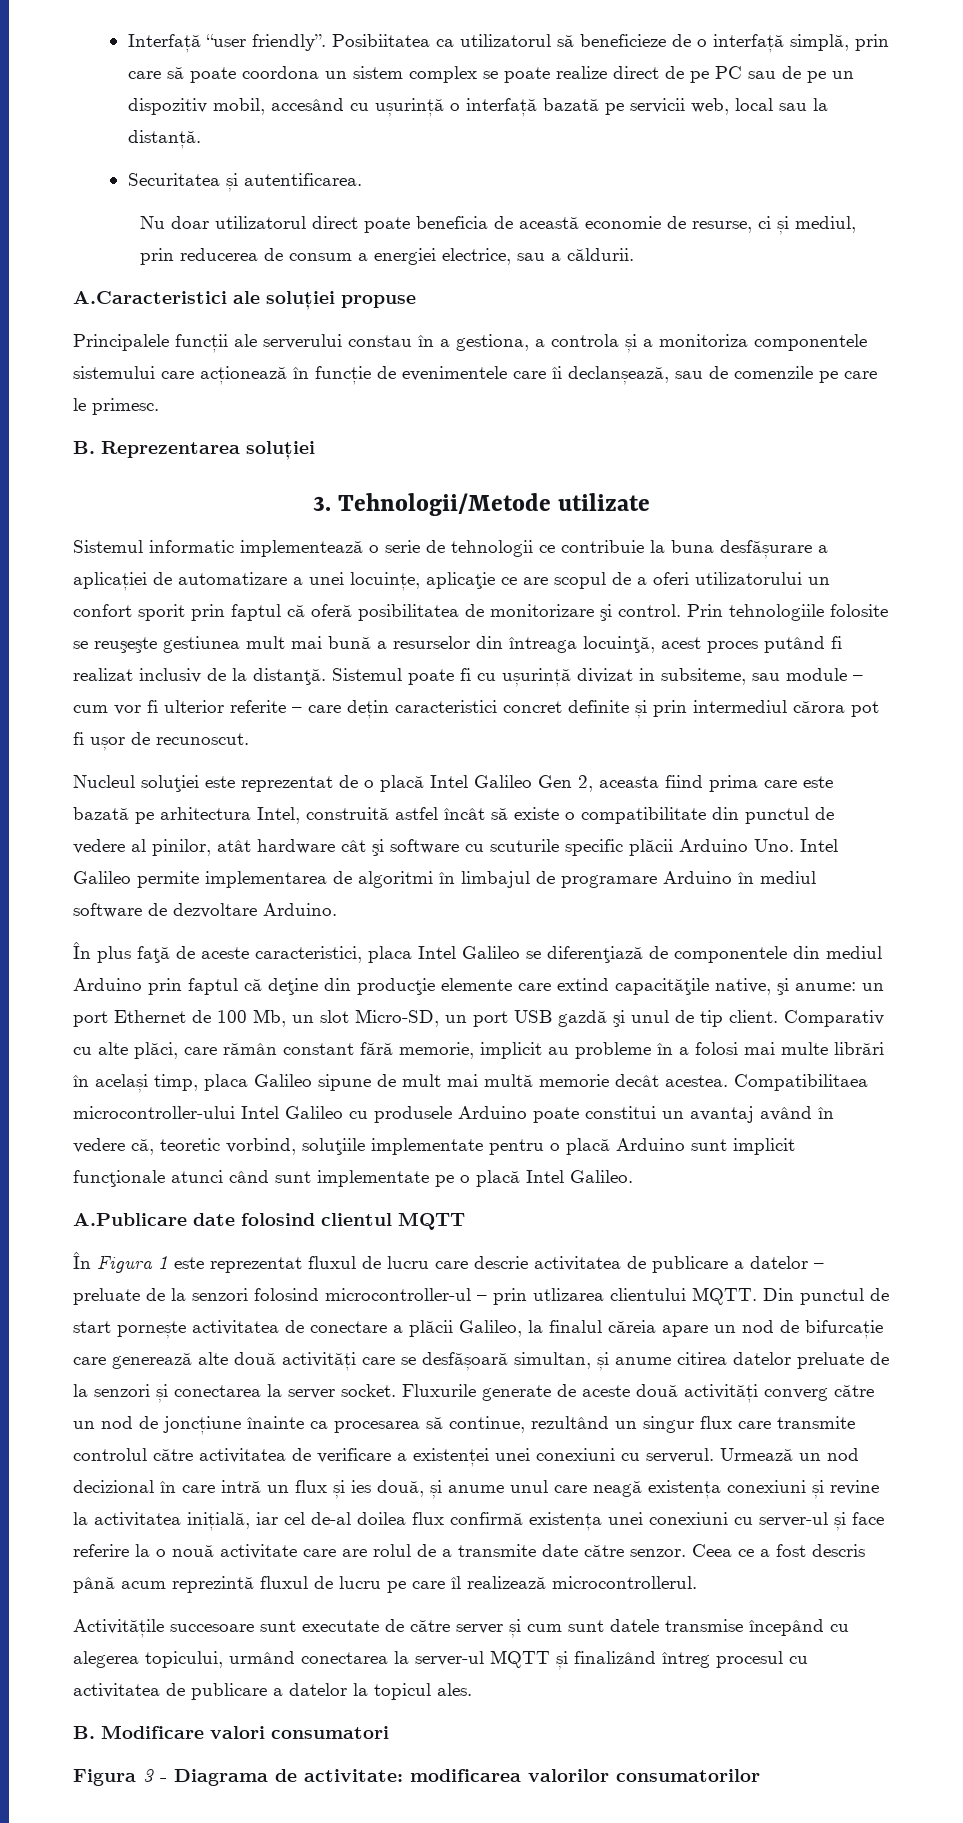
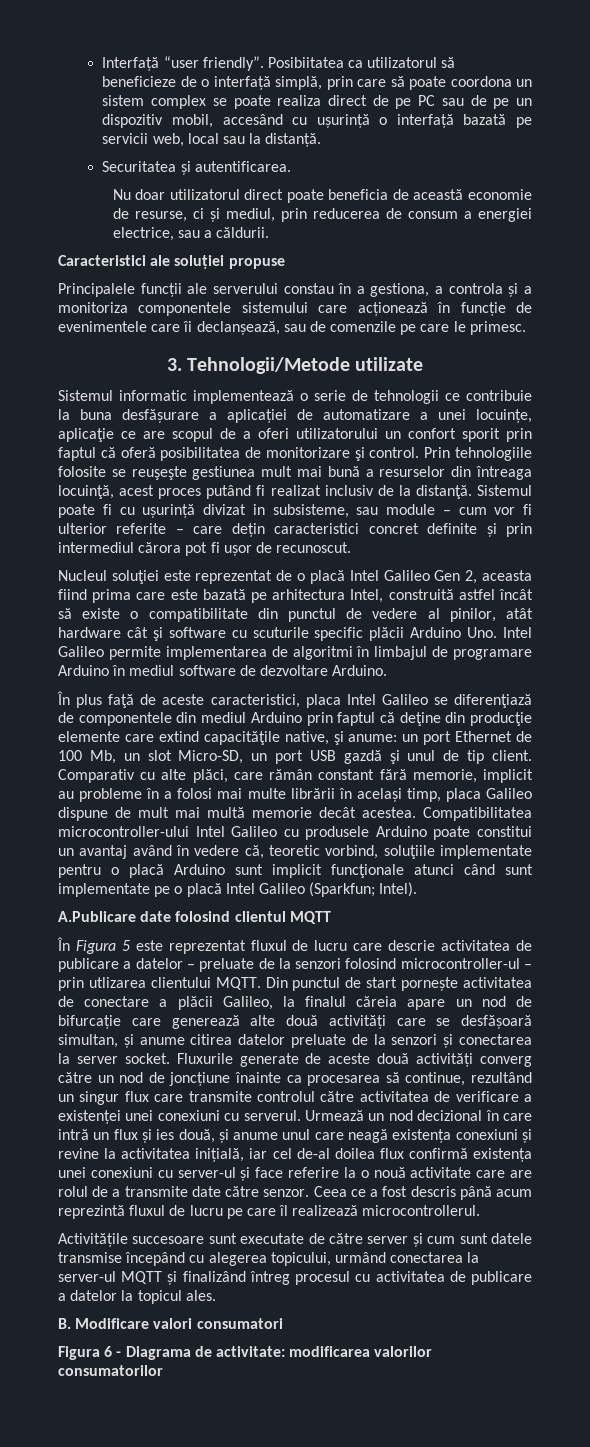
[555,66,607,79] realize -> [277,95,322,106] realiza
[73,291,227,304] A.Caracteristici -> [58,255,146,266] Caracteristici
[73,441,315,460] // B. Reprezentarea soluției -> (526, 328) none
[661,668,746,685] subsiteme, -> [272,504,349,518] subsisteme,
[834,1042,884,1055] librări -> [290,788,335,799] librării
[318,1074,371,1091] sipune -> [58,807,108,821] dispune
[734,1074,868,1091] Compatibilitaea -> [423,807,532,821] Compatibilitatea
[570,1170,633,1183] Galileo. -> [258,882,418,897] Galileo (Sparkfun; Intel).
[158,1256,168,1269] 1 -> [121,940,130,951] 5
[143,1769,154,1782] 3 -> [104,1346,113,1357] 6

